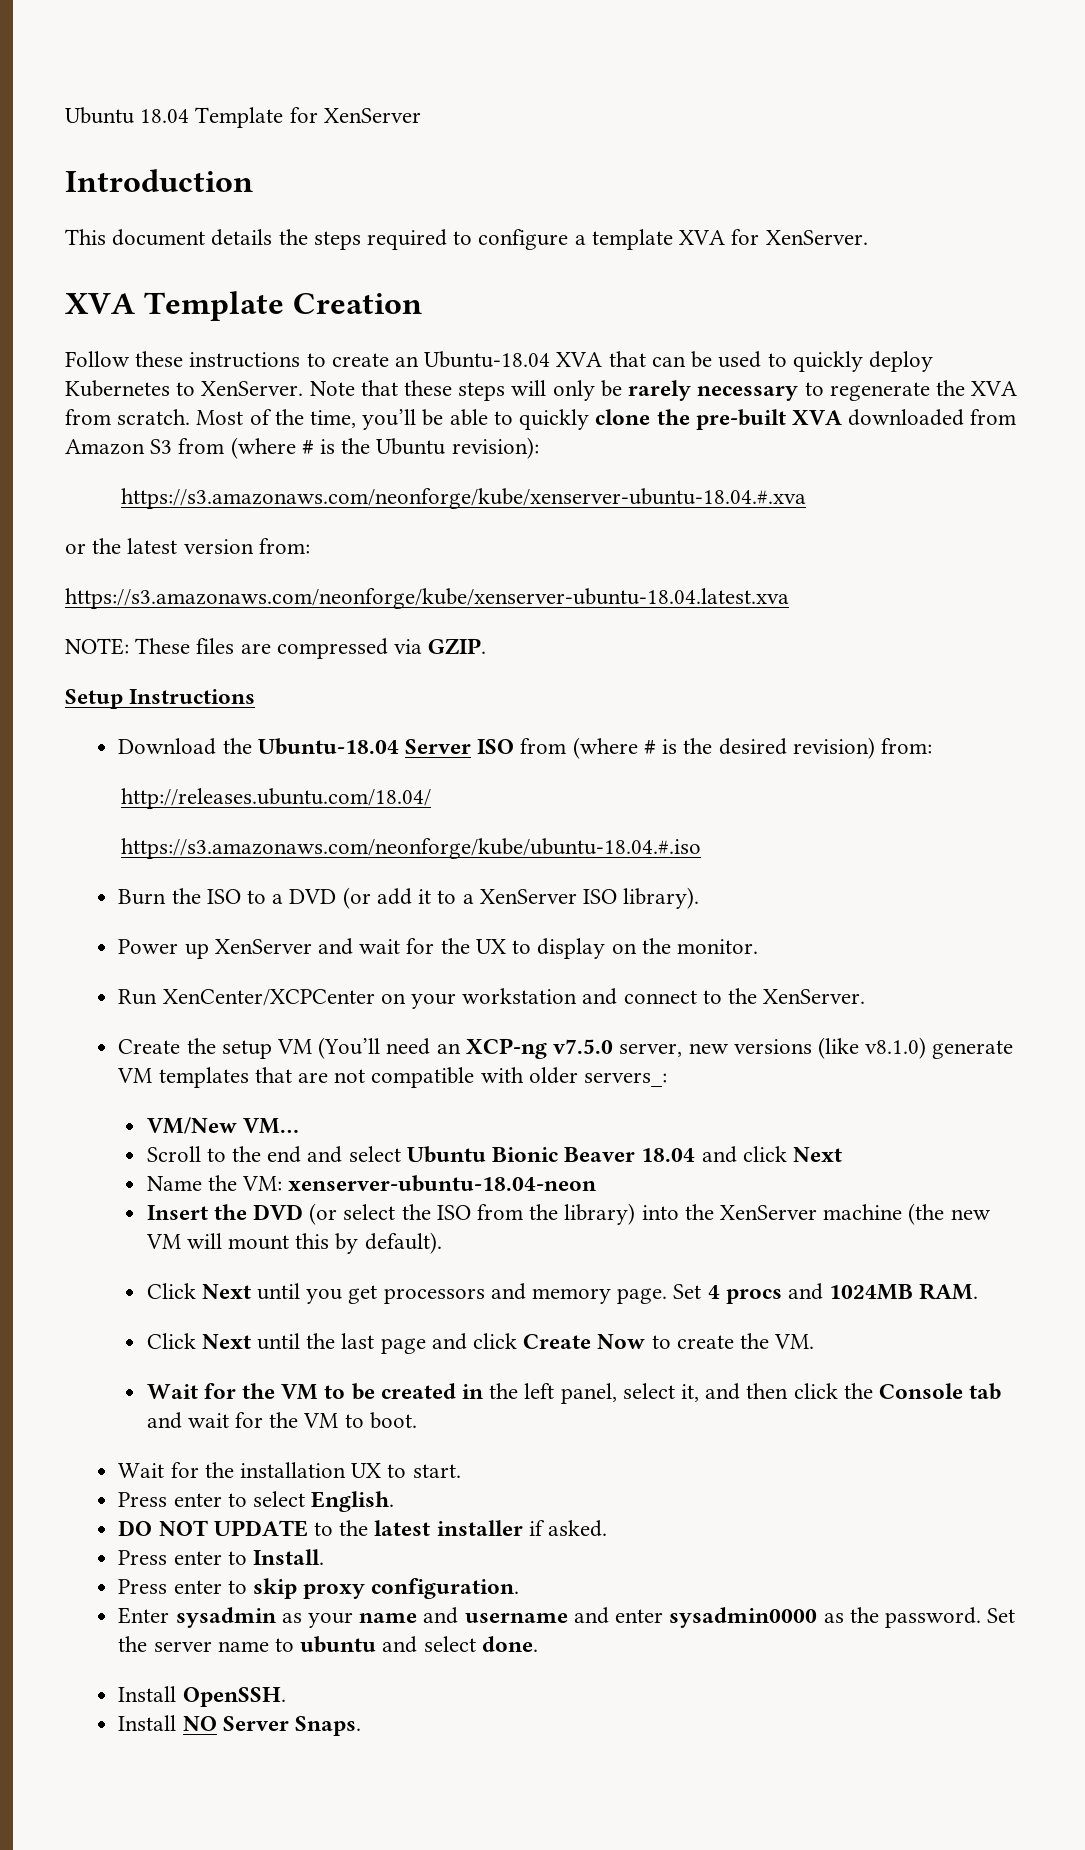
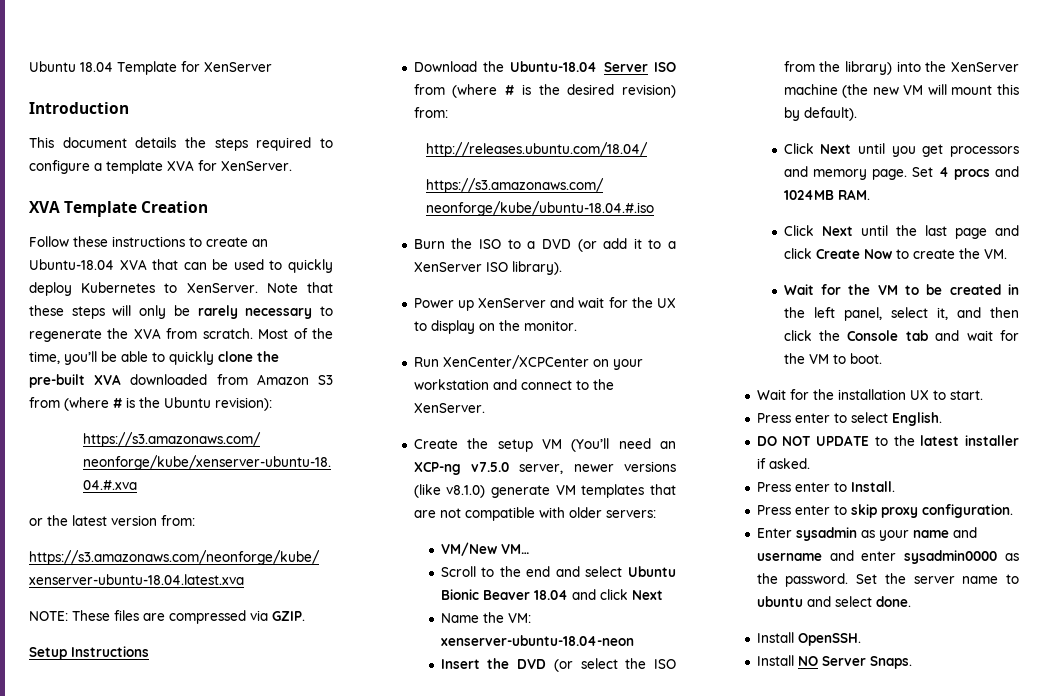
[688,1043,729,1054] new -> [573,464,614,472] newer
[584,1072,668,1087] servers_: -> [605,510,656,518] servers:

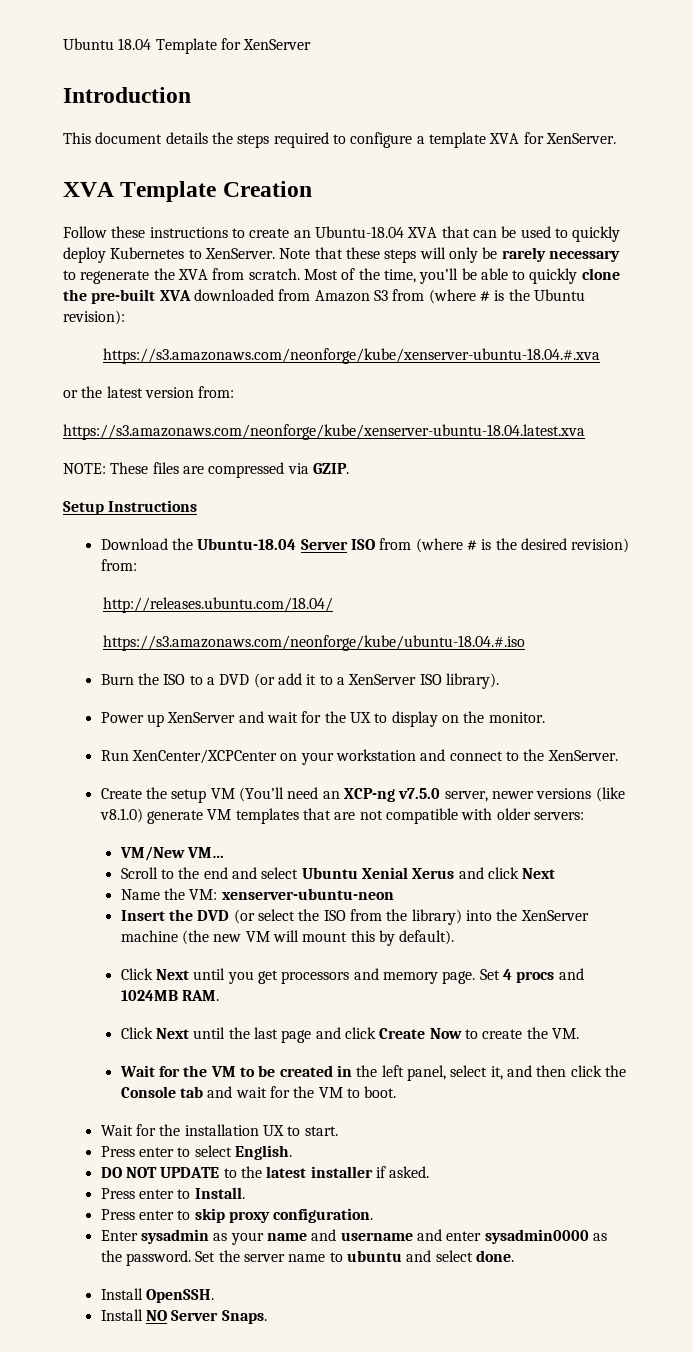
[440,589,568,600] Bionic Beaver 18.04 -> [362,867,455,879] Xenial Xerus
[440,635,634,646] xenserver-ubuntu-18.04-neon -> [221,888,394,900] xenserver-ubuntu-neon

